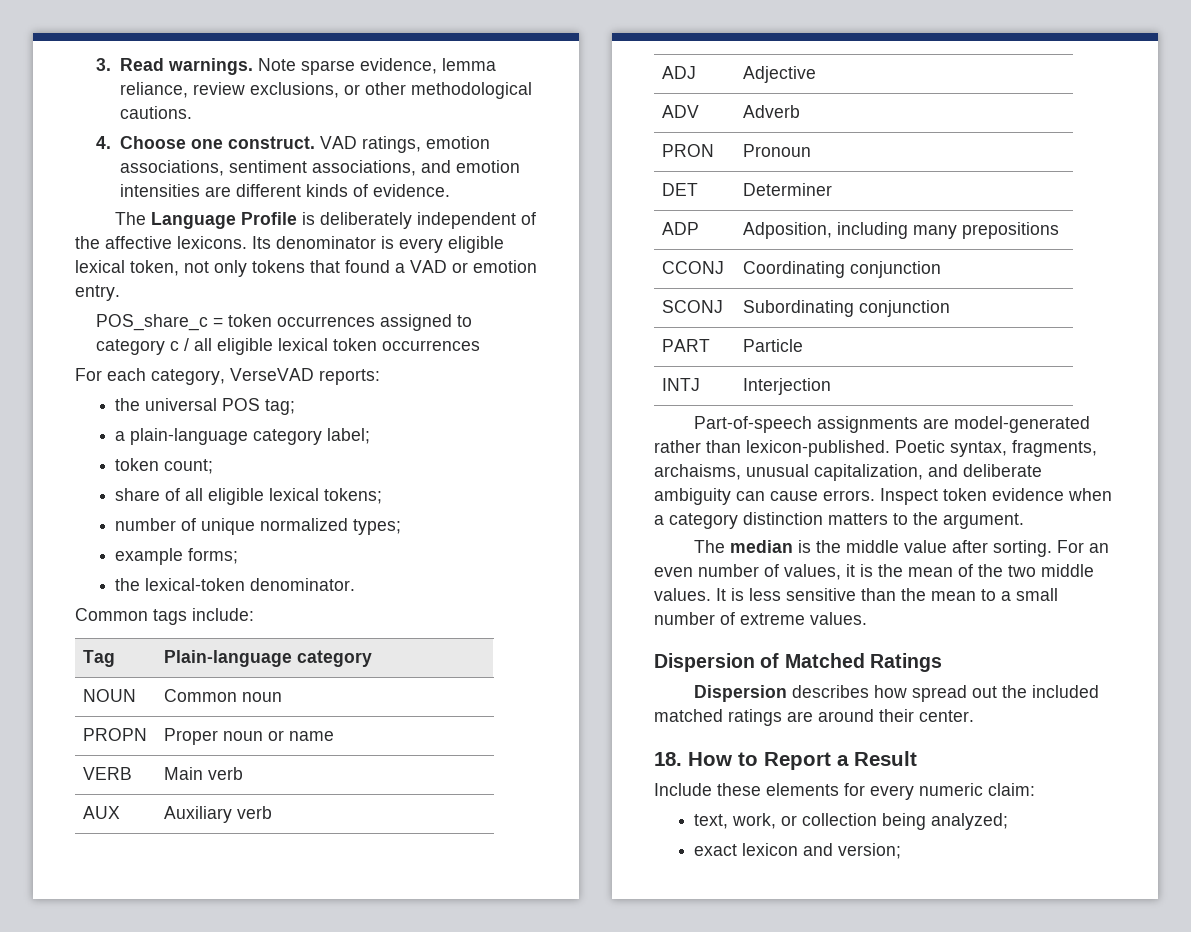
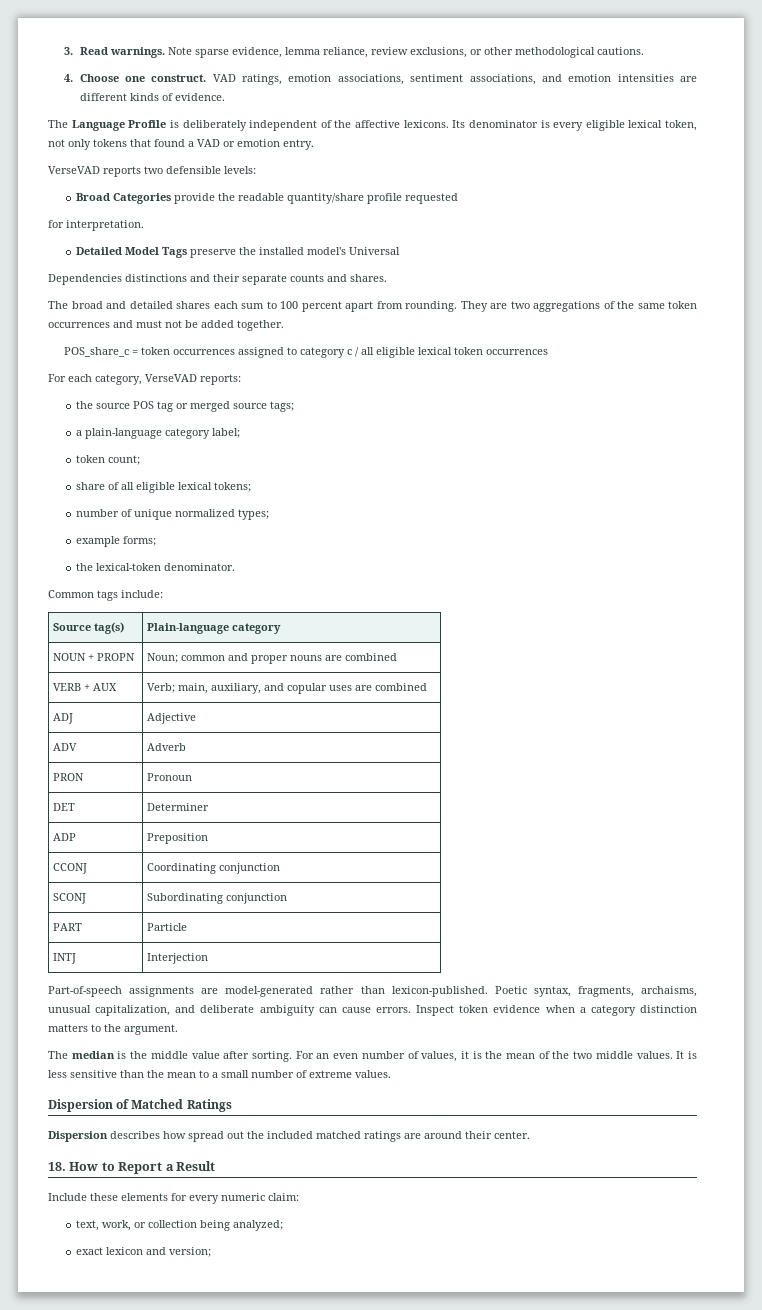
(120, 293) none -> [48,166,256,177] [75,193,458,204] [48,220,144,231] [75,247,400,258] [48,274,387,285] [48,301,697,312] [48,320,284,331] // VerseVAD reports two defensible levels: // Broad Categories provide the readable quantity/share profile requested // for interpretation. // Detailed Model Tags preserve the installed model's Universal // Dependencies distinctions and their separate counts and shares. // The broad and detailed shares each sum to 100 percent apart from rounding. They are two aggregations of the same token occurrences and must not be added together.
[145,398,296,415] universal POS tag; -> [95,401,294,412] source POS tag or merged source tags;
[83,650,116,667] Tag -> [53,622,125,634] Source tag(s)
[164,689,283,702] | Common noun // -> [88,654,95,661] +
[164,728,335,745] Proper noun or name -> [147,653,398,664] Noun; common and proper nouns are combined
[164,767,244,780] | Main verb // -> [84,684,91,691] +
[164,806,273,823] Auxiliary verb -> [147,683,428,694] Verb; main, auxiliary, and copular uses are combined
[743,222,1060,239] Adposition, including many prepositions -> [147,833,209,844] Preposition

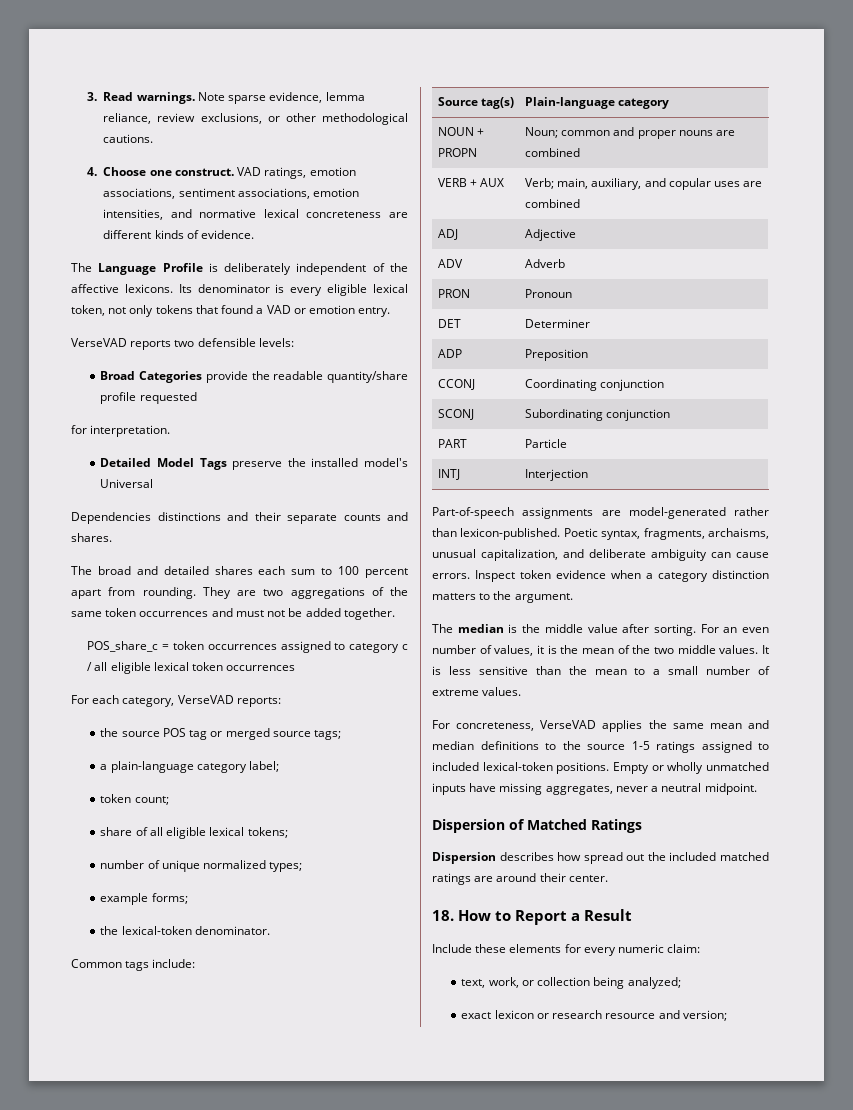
[541,74,674,82] and emotion intensities -> [313,188,360,197] [103,209,382,220] emotion intensities, and normative lexical concreteness
(391, 1074) none -> [432,720,769,732] [432,741,769,753] [432,762,769,774] [432,783,757,795] // For concreteness, VerseVAD applies the same mean and median definitions to the source 1-5 ratings assigned to included lexical-token positions. Empty or wholly unmatched inputs have missing aggregates, never a neutral midpoint.
(143, 1251) none -> [536,1010,656,1019] or research resource

